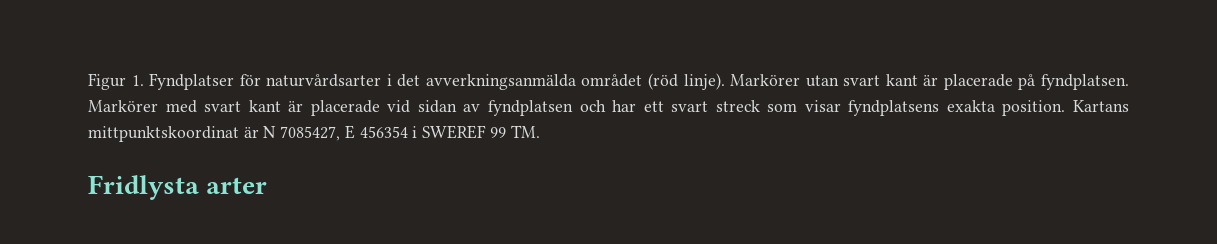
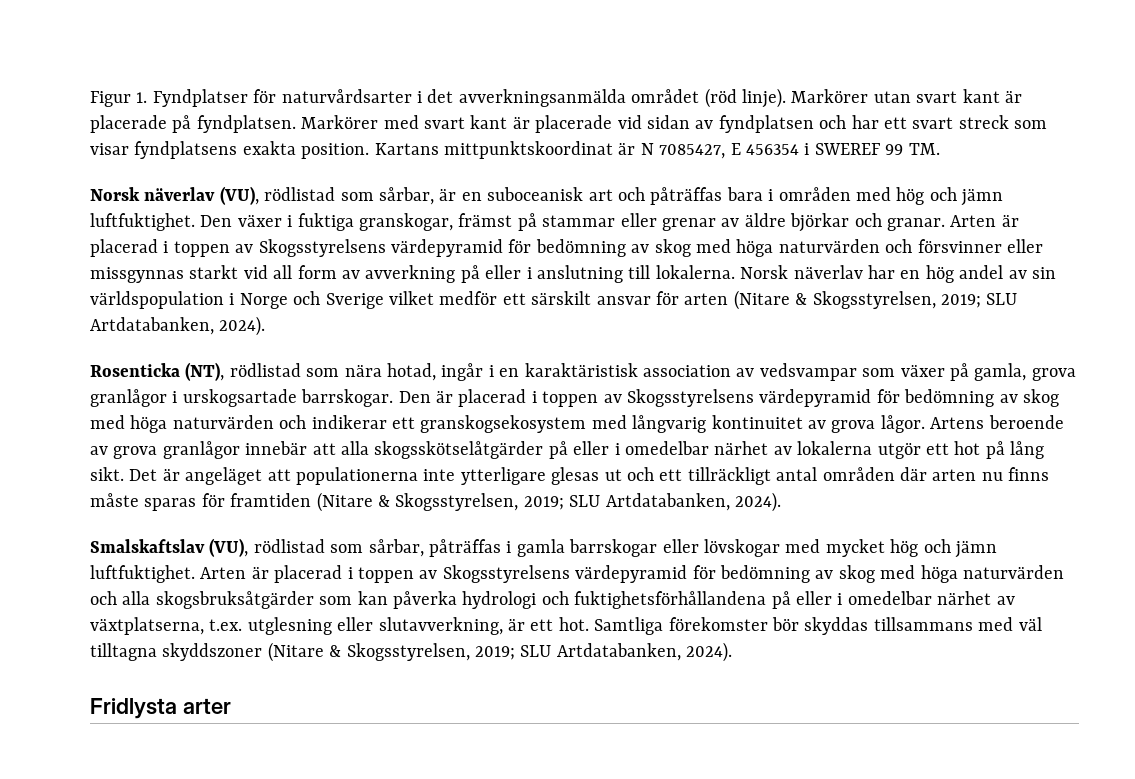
(540, 131) none -> [90,186,1004,206] [90,213,1019,232] [90,239,1043,257] [90,265,1056,283] [90,290,1018,310] [90,316,266,336] [90,362,1076,381] [90,389,1059,407] [90,415,1064,433] [90,441,1045,459] [90,467,1050,485] [90,492,781,512] [90,538,997,558] [90,565,1064,583] [90,591,1015,609] [90,617,1042,635] [90,642,733,662] // Norsk näverlav (VU), rödlistad som sårbar, är en suboceanisk art och påträffas bara i områden med hög och jämn luftfuktighet. Den växer i fuktiga granskogar, främst på stammar eller grenar av äldre björkar och granar. Arten är placerad i toppen av Skogsstyrelsens värdepyramid för bedömning av skog med höga naturvärden och försvinner eller missgynnas starkt vid all form av avverkning på eller i anslutning till lokalerna. Norsk näverlav har en hög andel av sin världspopulation i Norge och Sverige vilket medför ett särskilt ansvar för arten (Nitare & Skogsstyrelsen, 2019; SLU Artdatabanken, 2024). // Rosenticka (NT), rödlistad som nära hotad, ingår i en karaktäristisk association av vedsvampar som växer på gamla, grova granlågor i urskogsartade barrskogar. Den är placerad i toppen av Skogsstyrelsens värdepyramid för bedömning av skog med höga naturvärden och indikerar ett granskogsekosystem med långvarig kontinuitet av grova lågor. Artens beroende av grova granlågor innebär att alla skogsskötselåtgärder på eller i omedelbar närhet av lokalerna utgör ett hot på lång sikt. Det är angeläget att populationerna inte ytterligare glesas ut och ett tillräckligt antal områden där arten nu finns måste sparas för framtiden (Nitare & Skogsstyrelsen, 2019; SLU Artdatabanken, 2024). // Smalskaftslav (VU), rödlistad som sårbar, påträffas i gamla barrskogar eller lövskogar med mycket hög och jämn luftfuktighet. Arten är placerad i toppen av Skogsstyrelsens värdepyramid för bedömning av skog med höga naturvärden och alla skogsbruksåtgärder som kan påverka hydrologi och fuktighetsförhållandena på eller i omedelbar närhet av växtplatserna, t.ex. utglesning eller slutavverkning, är ett hot. Samtliga förekomster bör skyddas tillsammans med väl tilltagna skyddszoner (Nitare & Skogsstyrelsen, 2019; SLU Artdatabanken, 2024).

